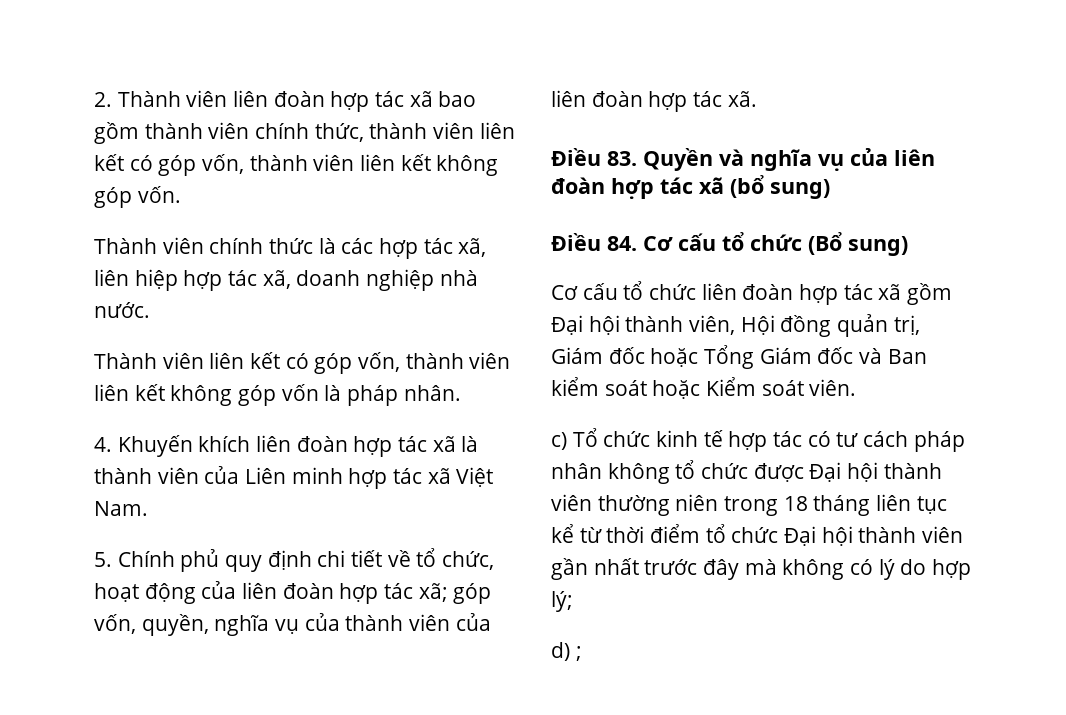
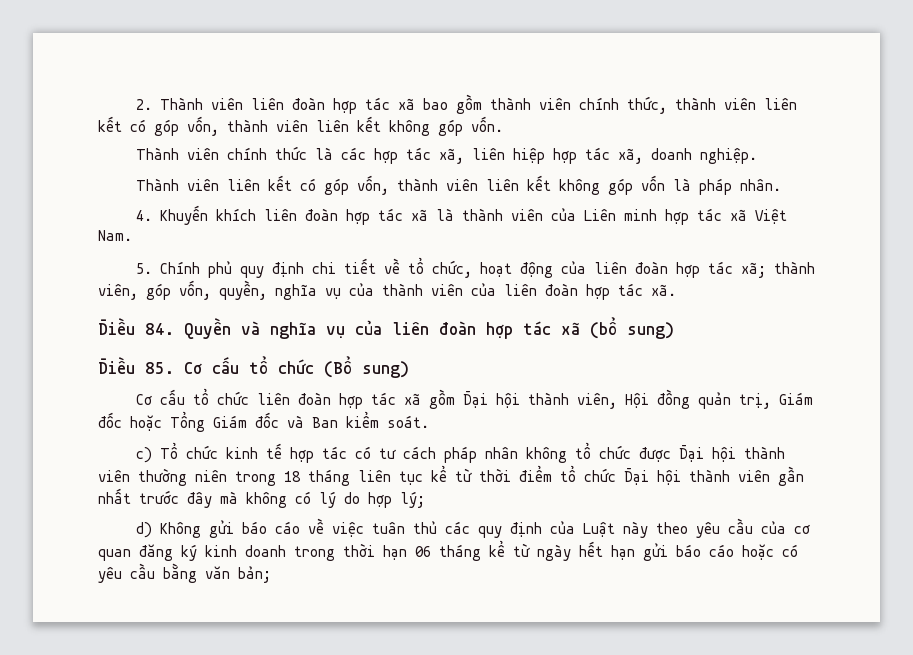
[366,269,478,291] [94,302,150,318] nghiệp nhà nước. -> [699,148,757,164] nghiệp.
(448, 592) none -> [773,261,815,274] [98,284,138,300] thành viên,
[607,151,637,166] 83. -> [145,323,174,335] 84.
[607,236,637,251] 84. -> [145,362,174,374] 85.
[604,377,857,399] soát hoặc Kiểm soát viên. -> [387,415,429,428] soát.
[575,646,582,661] ; -> [159,518,810,538] [98,540,798,561] [98,563,271,583] Không gửi báo cáo về việc tuân thủ các quy định của Luật này theo yêu cầu của cơ quan đăng ký kinh doanh trong thời hạn 06 tháng kể từ ngày hết hạn gửi báo cáo hoặc có yêu cầu bằng văn bản;

